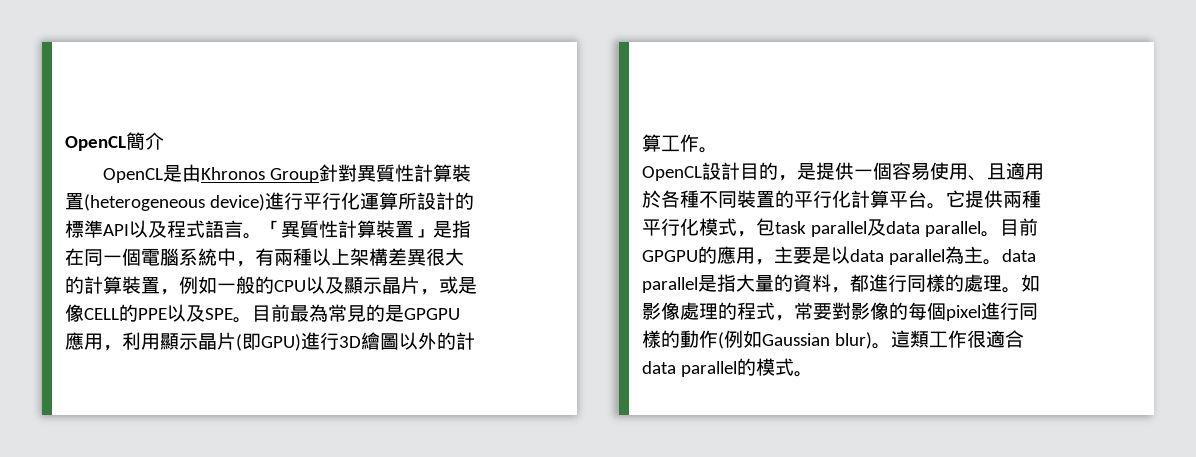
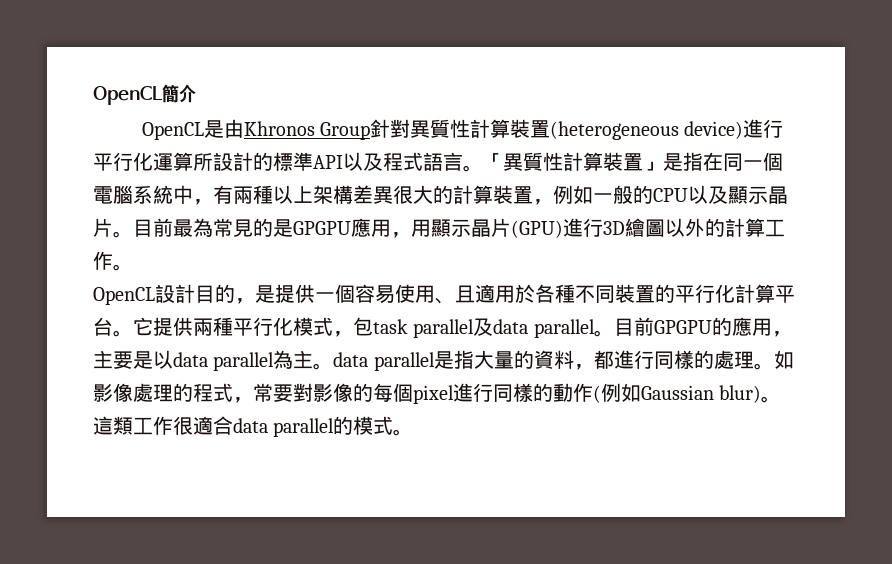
[420,276,477,295] [65,304,233,322] ，或是像CELL的PPE以及SPE -> (113, 227) none
[122,332,141,350] 利 -> (411, 235) none
[236,333,301,351] (即GPU) -> [511,220,563,238] (GPU)

